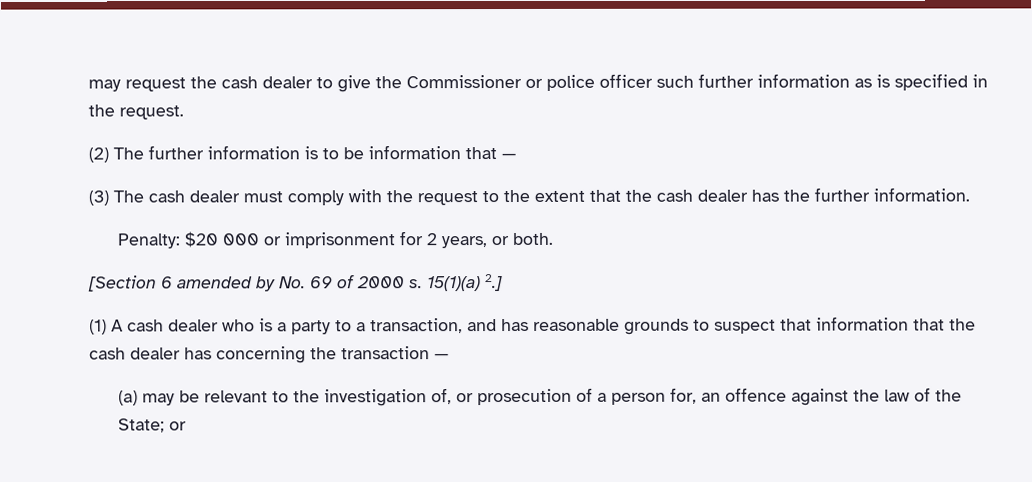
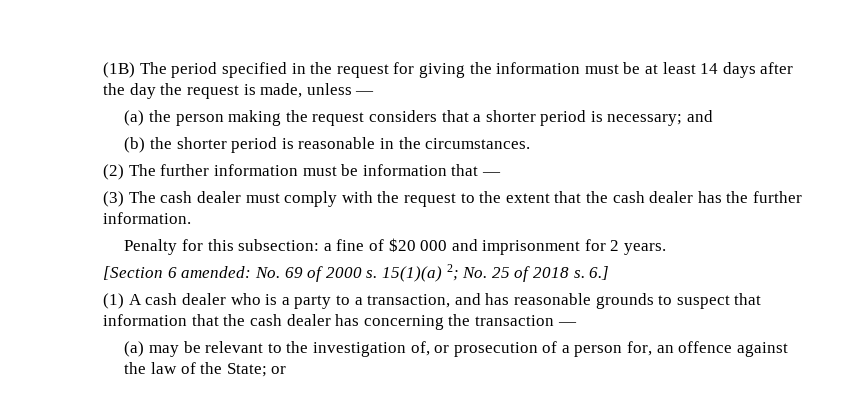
[87,73,988,93] [87,104,184,120] may request the cash dealer to give the Commissioner or police officer such further information as is specified in the request. -> [103,62,794,78] [103,83,375,99] [124,110,714,126] [124,137,531,153] (1B) The period specified in the request for giving the information must be at least 14 days after the day the request is made, unless — // (a) the person making the request considers that a shorter period is necessary; and // (b) the shorter period is reasonable in the circumstances.
[303,146,339,160] is to -> [302,166,337,176] must
[116,233,181,249] Penalty: -> [124,239,384,255] Penalty for this subsection: a fine of
[262,236,282,246] or -> [451,239,478,251] and
[440,232,554,249] years, or both. -> [624,243,667,255] years.
[176,276,276,292] amended by -> [181,266,252,278] amended:
[484,274,503,292] 2.] -> [446,264,610,282] 2; No. 25 of 2018 s. 6.]

